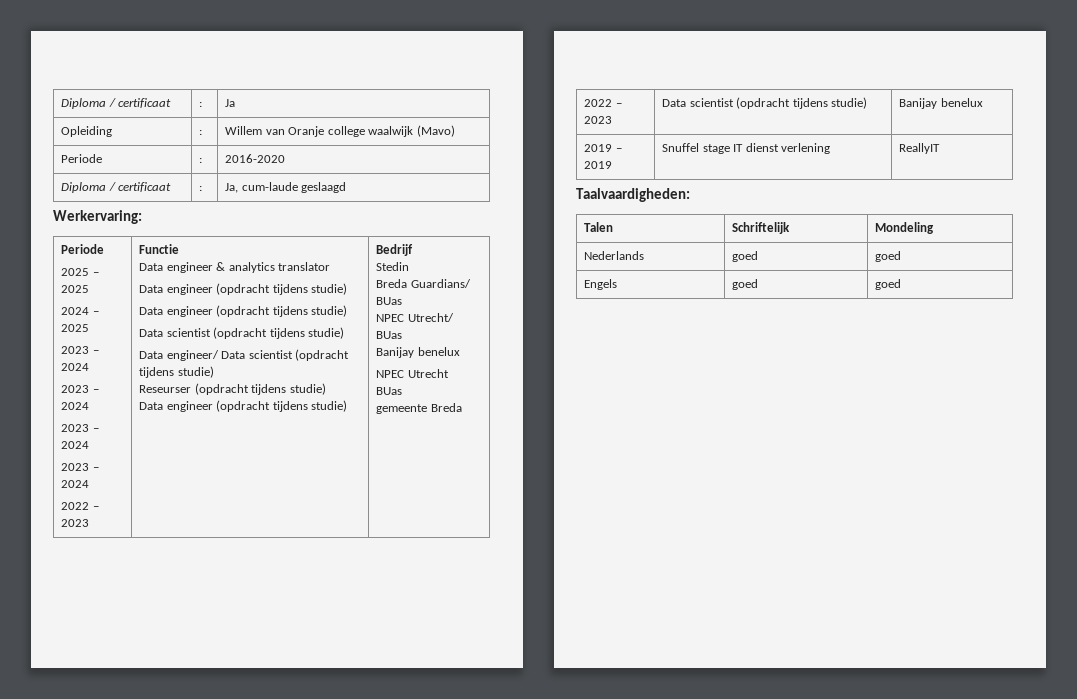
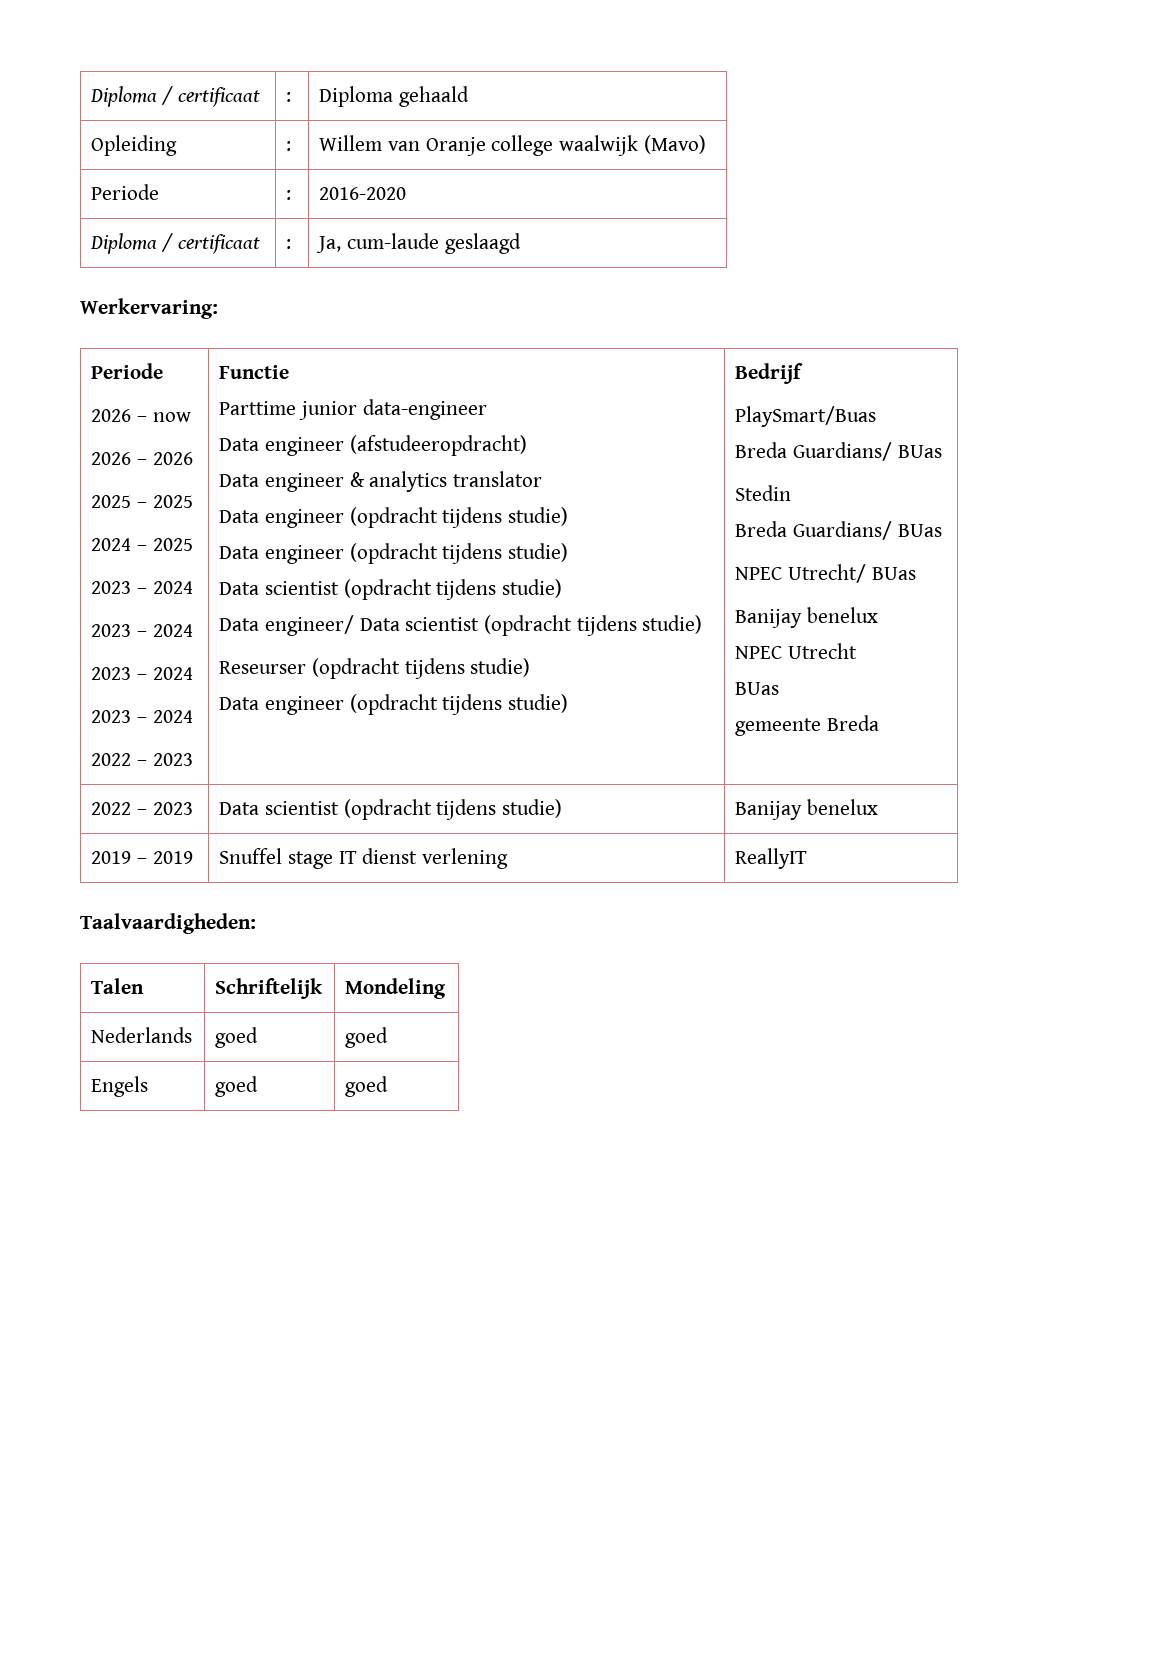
[61,98,172,109] [199,102,203,107] [225,99,236,107] Diploma / certificaat | : | Ja -> [90,86,260,107] [286,92,292,102] [319,86,469,107] Diploma / certificaat | : | Diploma gehaald
(105, 249) none -> [91,409,191,422] [91,452,193,465] // 2026 – now // 2026 – 2026
(180, 249) none -> [219,399,487,420] [219,435,527,456] // Parttime junior data-engineer // Data engineer (afstudeeropdracht)
(414, 250) none -> [735,406,877,427] [735,442,942,461] // PlaySmart/Buas // Breda Guardians/ BUas

